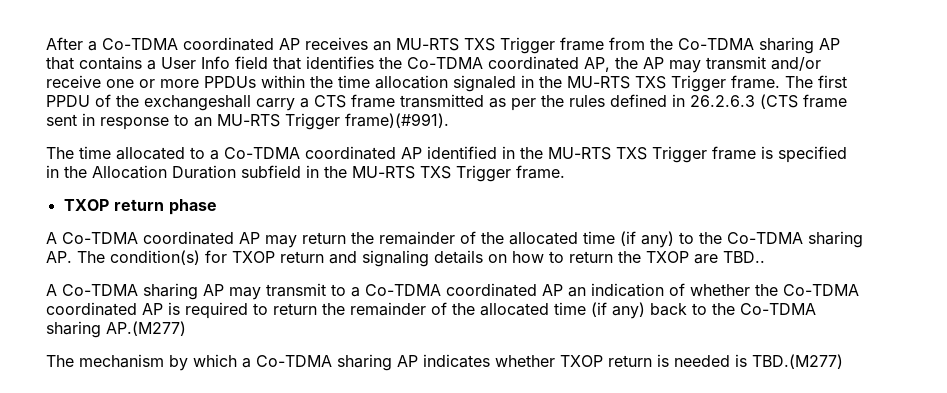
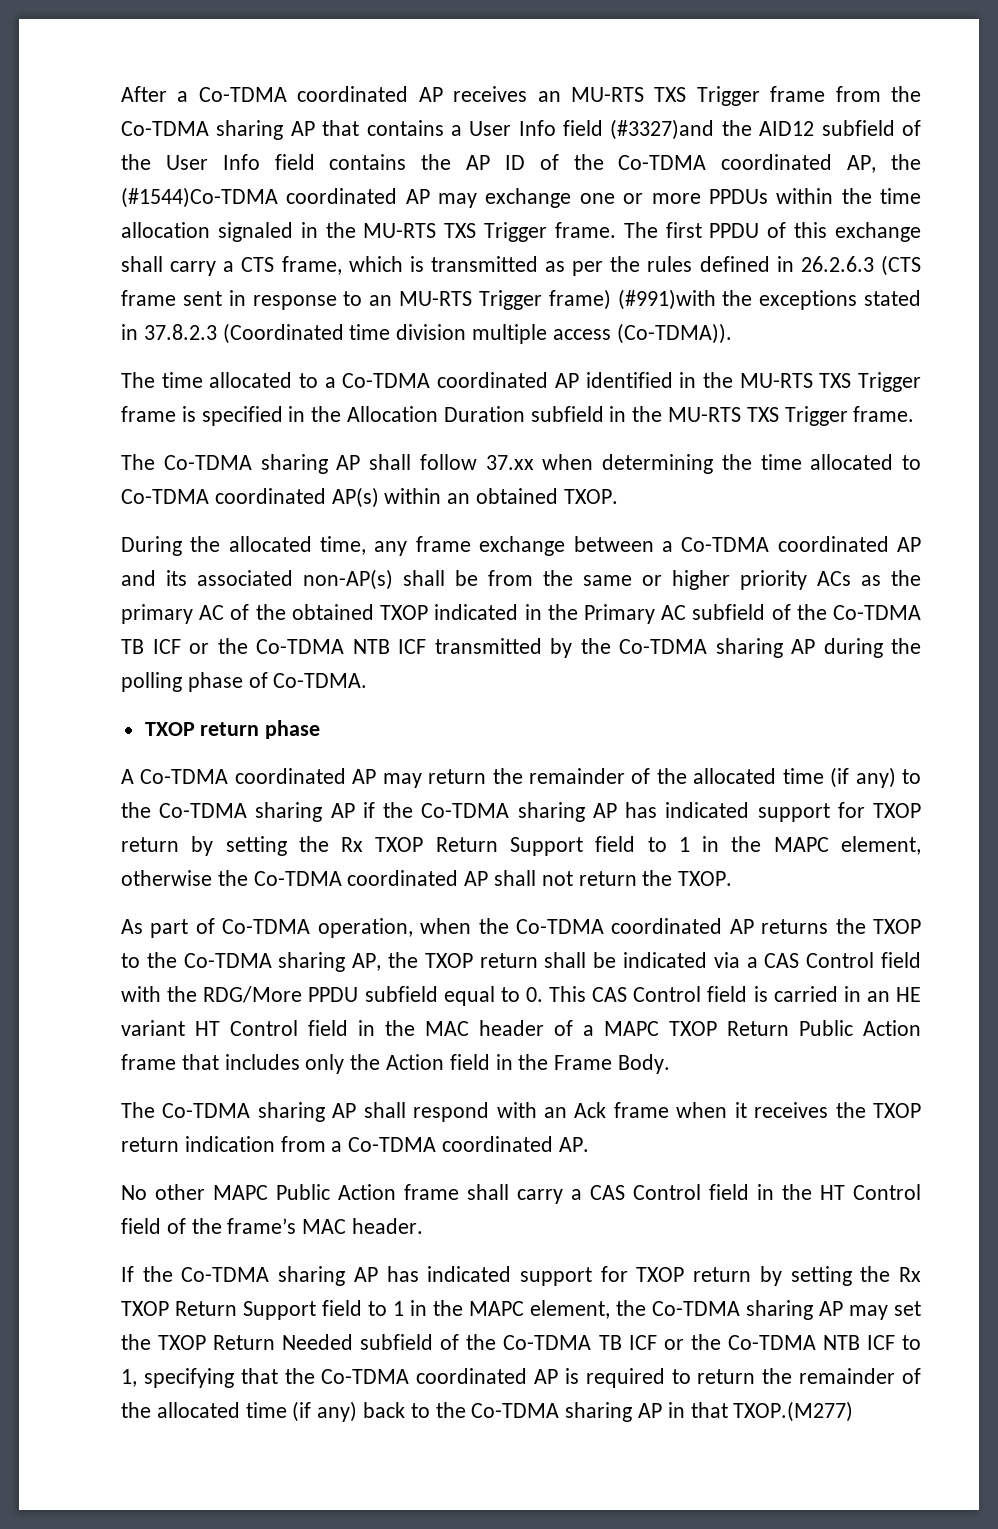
[273,56,374,70] that identifies -> [610,119,921,140] [121,154,559,170] (#3327)and the AID12 subfield of the User Info field contains the AP ID of
[643,56,821,73] [46,75,101,88] AP may transmit and/or receive -> [121,187,572,208] (#1544)Co-TDMA coordinated AP may exchange
[116,94,395,111] the exchangeshall carry a CTS frame -> [794,222,921,242] [121,256,424,276] this exchange shall carry a CTS frame, which is
[345,113,449,128] frame)(#991). -> [548,289,921,310] [121,323,732,344] frame) (#991)with the exceptions stated in 37.8.2.3 (Coordinated time division multiple access (Co-TDMA)).
(565, 172) none -> [121,454,921,474] [121,487,618,508] [121,536,922,556] [121,569,921,590] [121,604,921,624] [121,638,921,658] [121,672,368,692] // The Co-TDMA sharing AP shall follow 37.xx when determining the time allocated to Co-TDMA coordinated AP(s) within an obtained TXOP. // During the allocated time, any frame exchange between a Co-TDMA coordinated AP and its associated non-AP(s) shall be from the same or higher priority ACs as the primary AC of the obtained TXOP indicated in the Primary AC subfield of the Co-TDMA TB ICF or the Co-TDMA NTB ICF transmitted by the Co-TDMA sharing AP during the polling phase of Co-TDMA.
[46,250,765,267] [46,283,750,300] AP. The condition(s) for TXOP return and signaling details on how to return the TXOP are TBD.. // A Co-TDMA sharing AP may transmit to a Co-TDMA coordinated AP an indication of whether -> [330,802,922,822] [121,836,922,856] [121,870,733,886] [121,918,921,938] [121,952,921,972] [121,986,921,1006] [121,1020,921,1036] [121,1054,671,1074] [121,1102,922,1122] [121,1136,589,1152] [121,1184,921,1204] [121,1218,424,1234] [121,1266,921,1286] [121,1300,921,1320] [121,1334,922,1350] [121,1368,278,1388] AP if the Co-TDMA sharing AP has indicated support for TXOP return by setting the Rx TXOP Return Support field to 1 in the MAPC element, otherwise the Co-TDMA coordinated AP shall not return the TXOP. // As part of Co-TDMA operation, when the Co-TDMA coordinated AP returns the TXOP to the Co-TDMA sharing AP, the TXOP return shall be indicated via a CAS Control field with the RDG/More PPDU subfield equal to 0. This CAS Control field is carried in an HE variant HT Control field in the MAC header of a MAPC TXOP Return Public Action frame that includes only the Action field in the Frame Body. // The Co-TDMA sharing AP shall respond with an Ack frame when it receives the TXOP return indication from a Co-TDMA coordinated AP. // No other MAPC Public Action frame shall carry a CAS Control field in the HT Control field of the frame’s MAC header. // If the Co-TDMA sharing AP has indicated support for TXOP return by setting the Rx TXOP Return Support field to 1 in the MAPC element, the Co-TDMA sharing AP may set the TXOP Return Needed subfield of the Co-TDMA TB ICF or the Co-TDMA NTB ICF to 1, specifying that
[106,321,186,336] [46,354,843,371] AP.(M277) // The mechanism by which a Co-TDMA sharing AP indicates whether TXOP return is needed is TBD.(M277) -> [638,1401,854,1422] AP in that TXOP.(M277)

